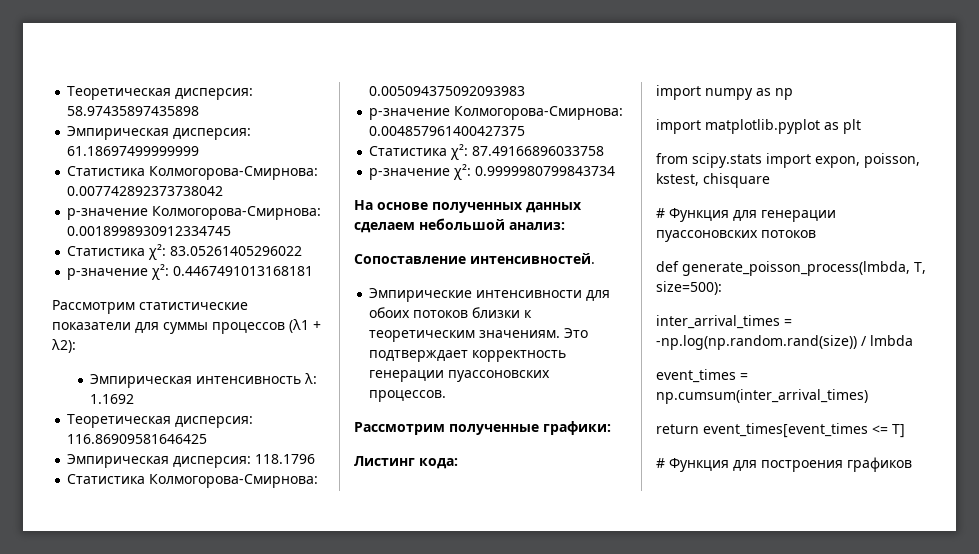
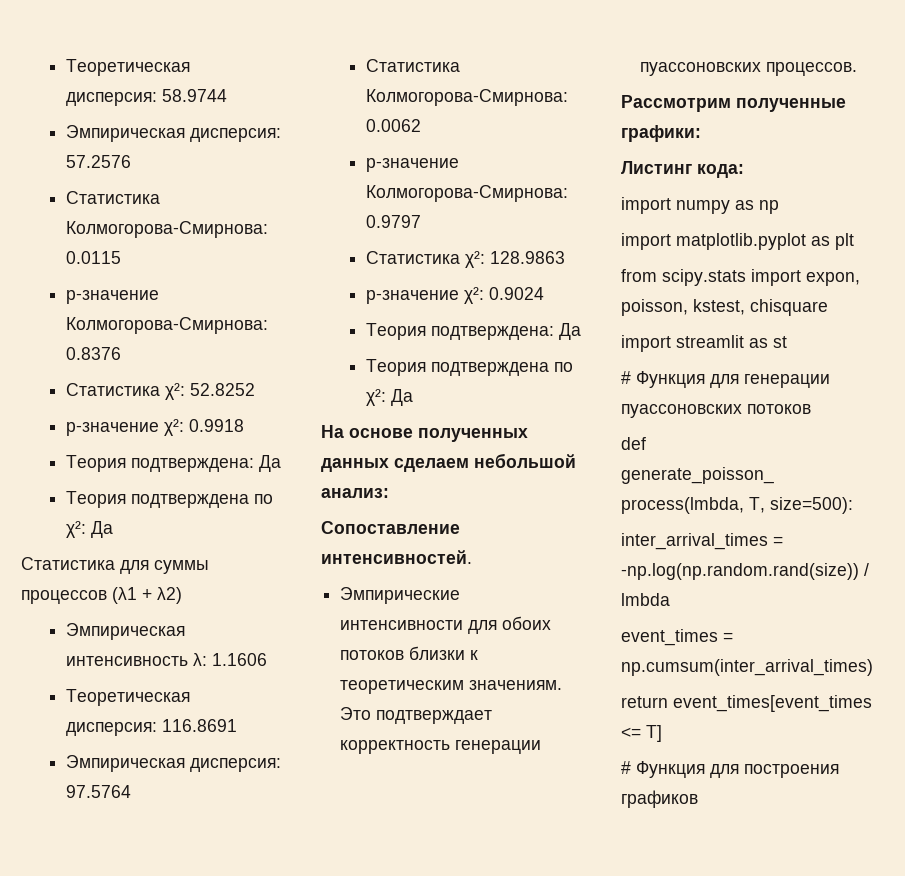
[67,86,254,100] [67,106,200,116] [67,126,252,140] [67,146,200,156] [67,166,319,180] [67,186,224,196] [67,206,322,220] [67,226,232,236] [67,244,303,260] [67,264,314,280] [52,300,248,314] [52,322,131,330] Теоретическая дисперсия: 58.97435897435898 // Эмпирическая дисперсия: 61.18697499999999 // Статистика Колмогорова-Смирнова: 0.007742892373738042 // p-значение Колмогорова-Смирнова: 0.0018998930912334745 // Статистика χ²: 83.05261405296022 // p-значение χ²: 0.4467491013168181 // Рассмотрим статистические показатели -> [65,59,190,76] [65,89,227,106] [65,125,281,142] [65,155,131,168] [65,191,160,204] [65,221,268,238] [65,251,121,264] [65,290,159,304] [65,317,268,334] [65,347,121,360] [65,383,255,400] [65,419,244,436] [65,455,281,472] [65,491,273,508] [65,521,113,538] [21,557,115,570] Теоретическая дисперсия: 58.9744 // Эмпирическая дисперсия: 57.2576 // Статистика Колмогорова-Смирнова: 0.0115 // p-значение Колмогорова-Смирнова: 0.8376 // Статистика χ²: 52.8252 // p-значение χ²: 0.9918 // Теория подтверждена: Да // Теория подтверждена по χ²: Да // Статистика
[51,339,76,353] λ2): -> [157,587,182,604] λ2)
[90,394,135,404] [67,414,254,428] [67,434,208,444] [67,454,316,468] [67,474,319,488] [369,86,526,96] [369,106,624,120] [369,126,526,136] [369,144,605,160] [369,164,616,180] 1.1692 // Теоретическая дисперсия: 116.86909581646425 // Эмпирическая дисперсия: 118.1796 // Статистика Колмогорова-Смирнова: 0.005094375092093983 // p-значение Колмогорова-Смирнова: 0.004857961400427375 // Статистика χ²: 87.49166896033758 // p-значение χ²: 0.9999980799843734 -> [211,653,267,666] [65,689,190,706] [65,719,237,736] [65,755,281,772] [65,785,131,798] [365,59,460,72] [365,89,568,106] [365,119,421,132] [365,158,459,172] [365,185,568,202] [365,215,421,228] [365,251,565,268] [365,287,544,304] [365,323,581,340] [365,359,573,376] [365,389,413,406] 1.1606 // Теоретическая дисперсия: 116.8691 // Эмпирическая дисперсия: 97.5764 // Статистика Колмогорова-Смирнова: 0.0062 // p-значение Колмогорова-Смирнова: 0.9797 // Статистика χ²: 128.9863 // p-значение χ²: 0.9024 // Теория подтверждена: Да // Теория подтверждена по χ²: Да
(770, 180) none -> [621,335,787,352] // import streamlit as st

